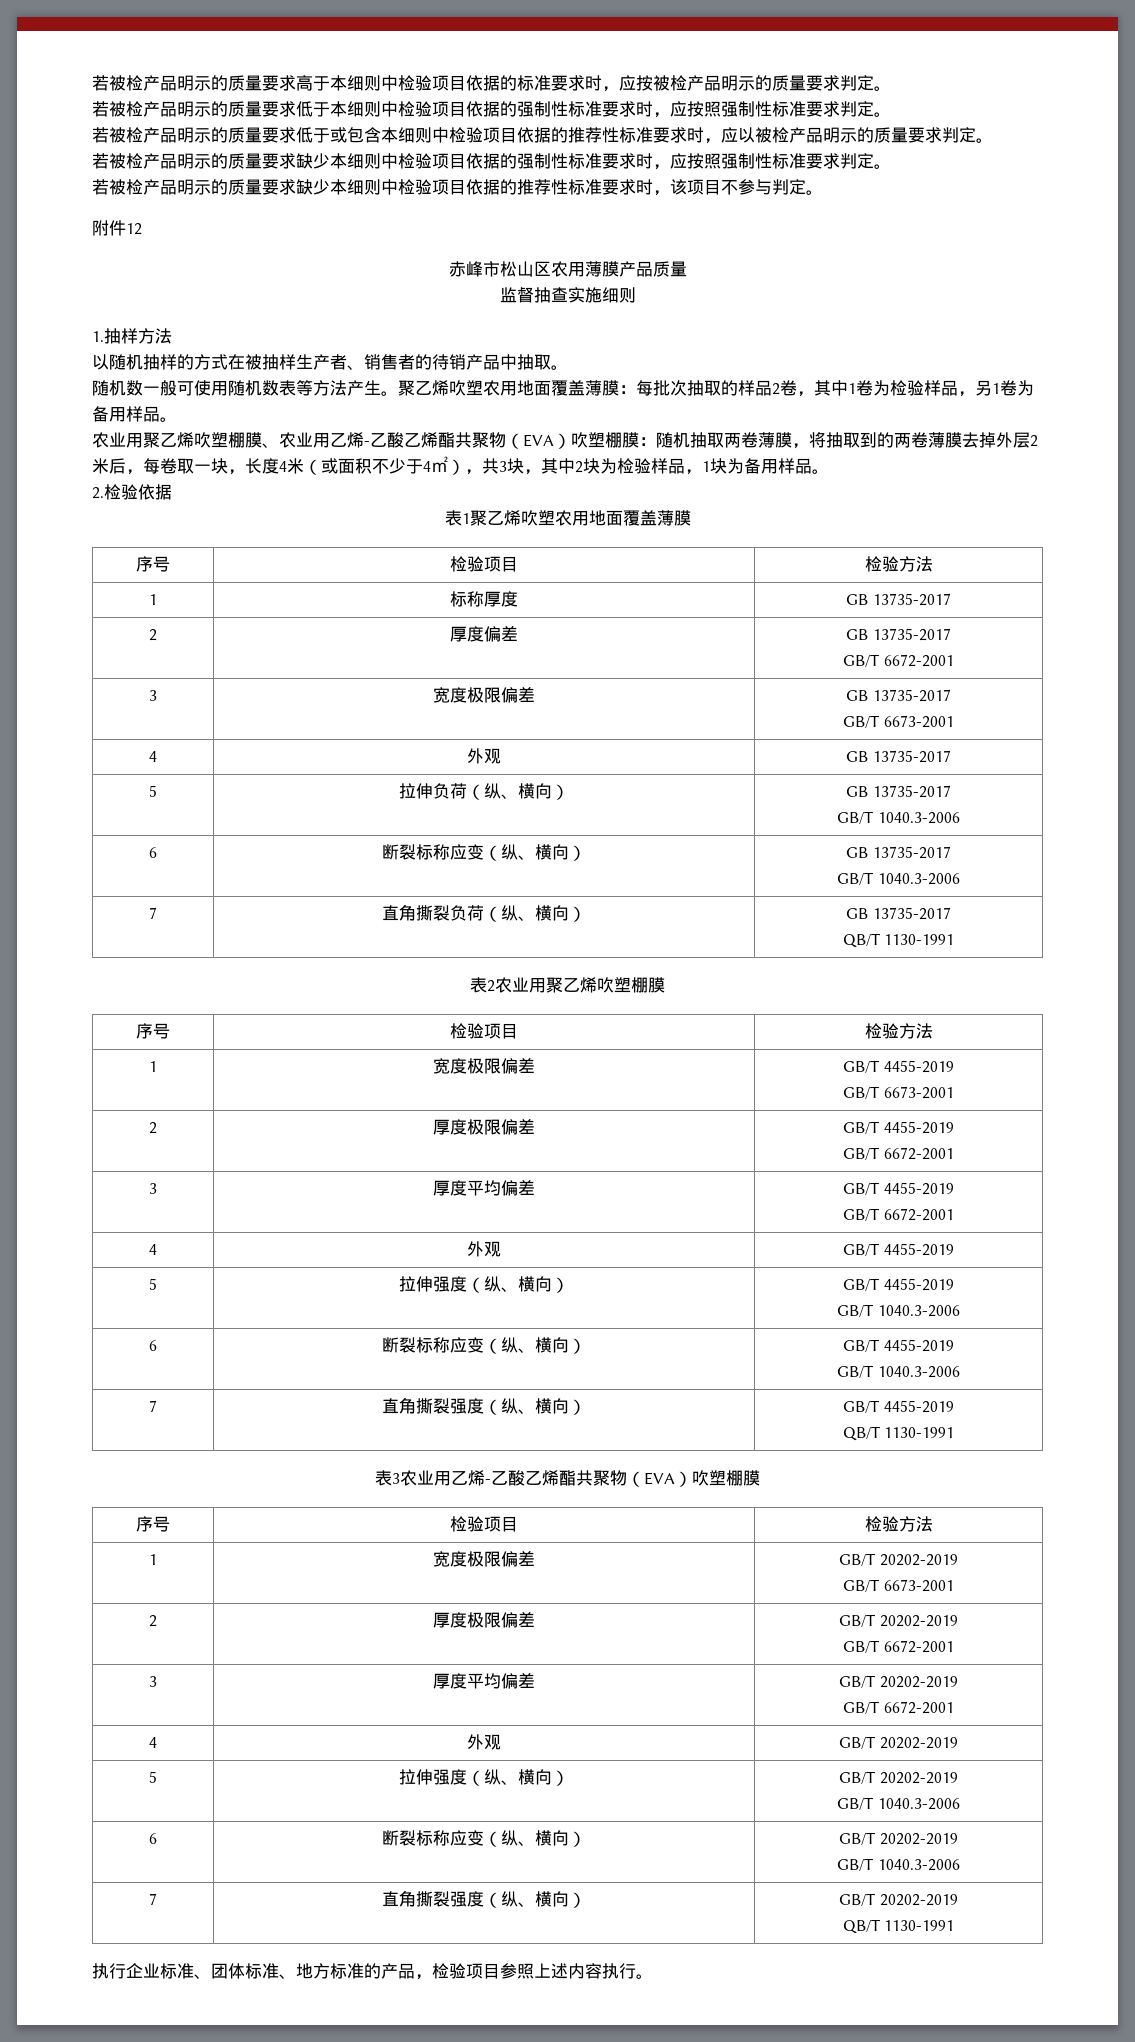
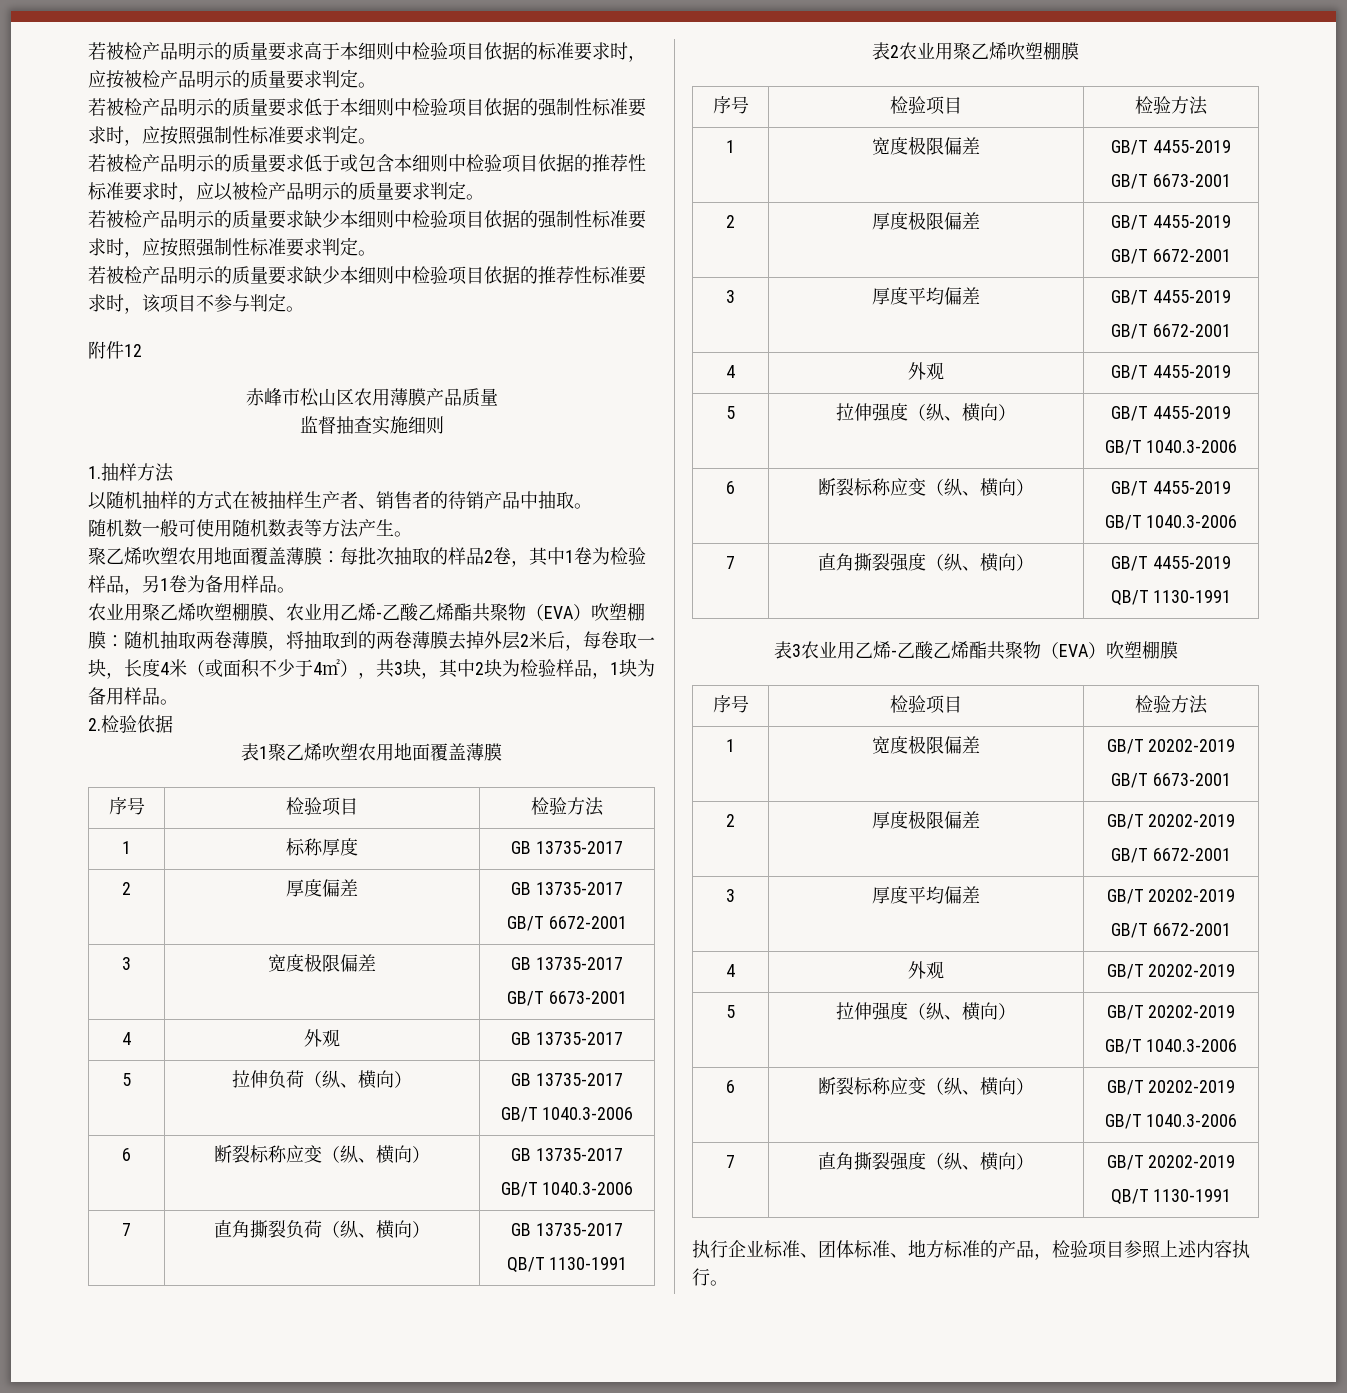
(398, 393) none -> (412, 534) //

